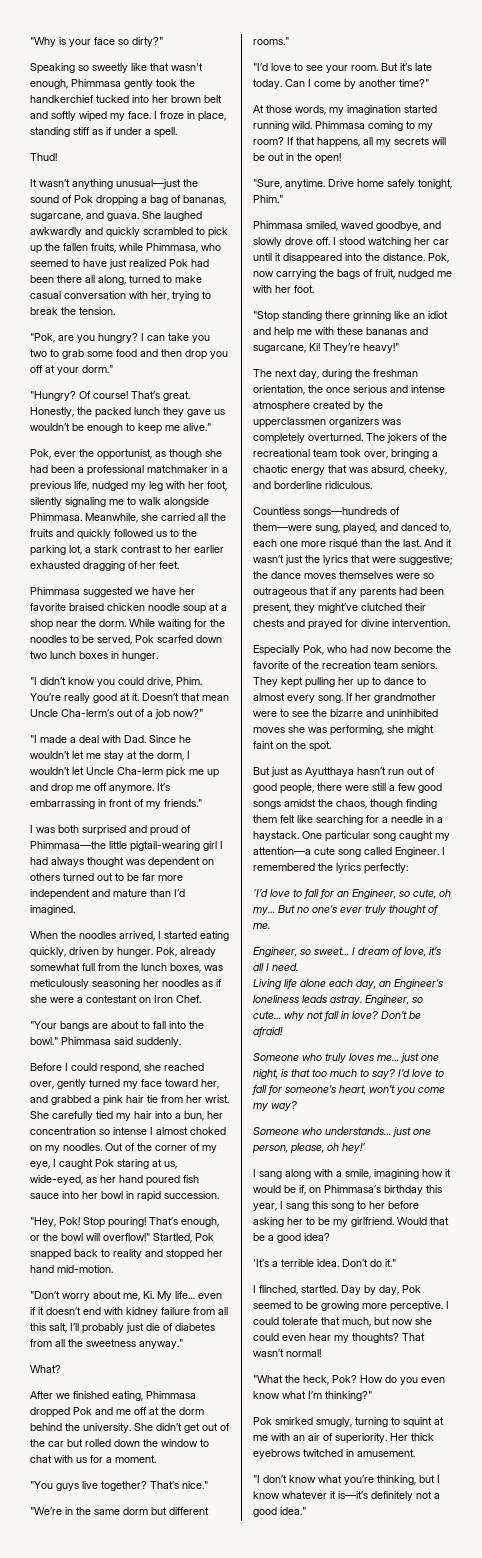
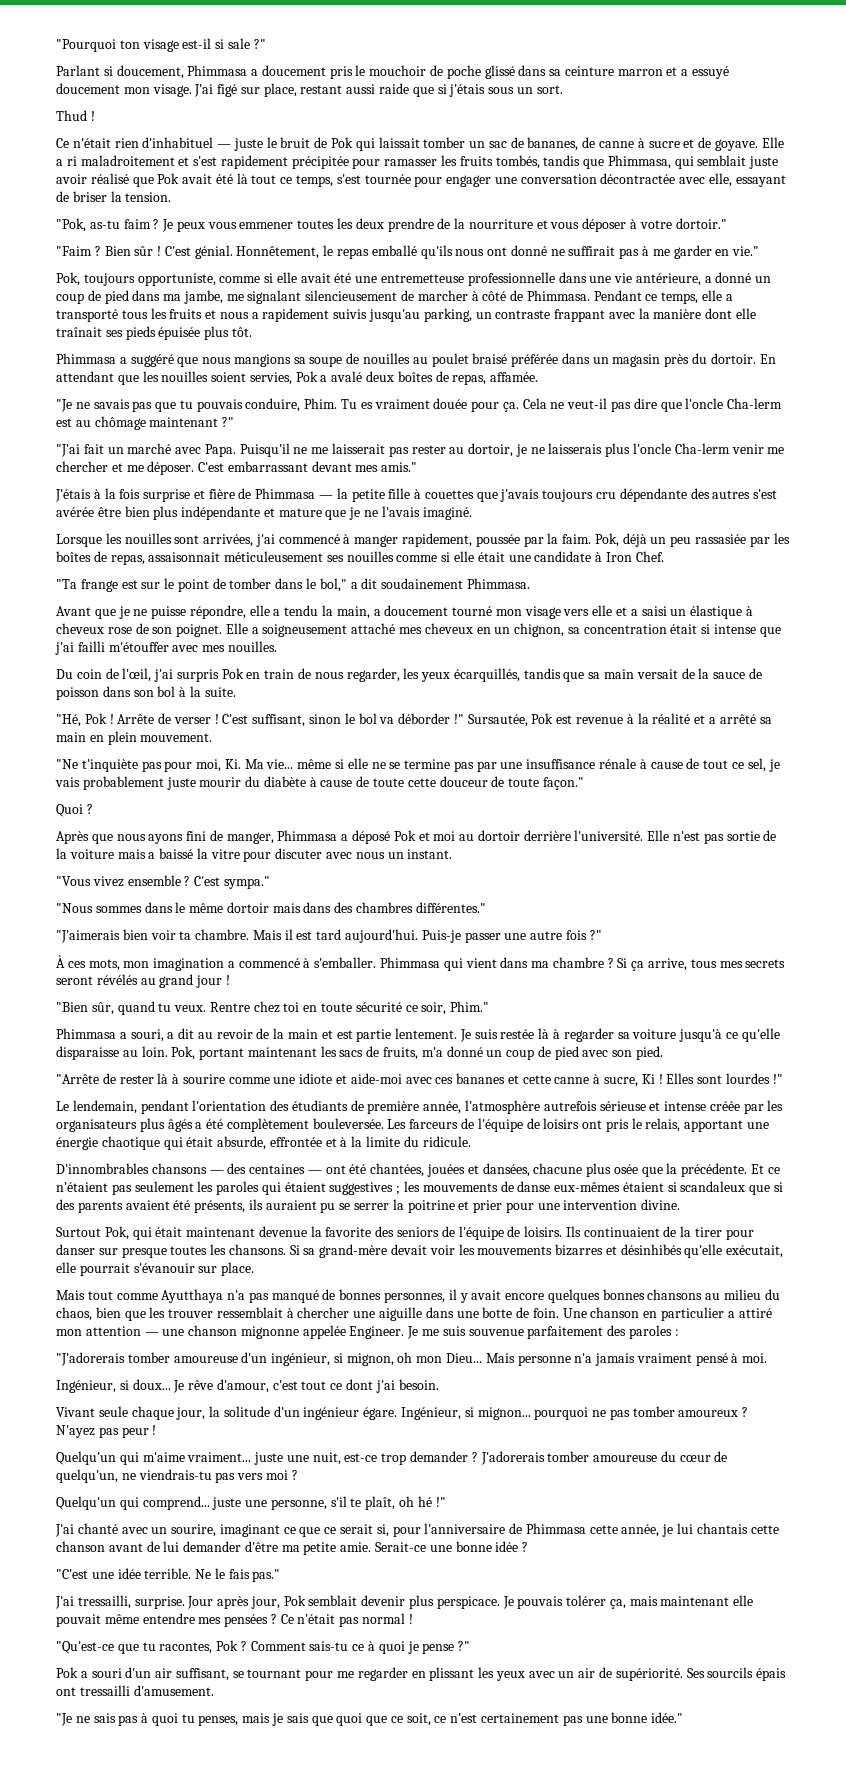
[30,37,163,47] [30,63,203,74] [30,79,195,89] [30,95,222,103] [30,111,226,122] [30,127,177,138] [30,153,57,161] [30,179,198,189] [30,195,226,206] [30,211,202,221] [30,227,228,238] [30,243,221,254] [30,259,209,269] [30,275,202,285] [30,291,211,301] [30,307,115,315] [30,333,210,343] [30,349,228,360] [30,365,113,375] [30,391,190,401] [30,407,225,418] [30,423,211,434] [30,449,222,460] [30,465,228,476] [30,481,227,492] [30,497,209,507] [30,513,226,523] [30,529,197,540] [30,545,224,556] [30,561,179,571] [30,587,195,597] [30,603,227,614] [30,619,225,630] [30,635,222,645] [30,651,158,661] [30,677,202,687] [30,693,229,703] [30,709,203,719] [30,735,191,743] [30,751,190,761] [30,767,219,778] [30,783,170,794] [30,799,202,809] [30,825,191,836] [30,841,223,852] [30,857,214,868] [30,873,183,881] [30,889,185,900] [30,905,75,915] [30,931,229,941] [30,947,216,958] [30,963,223,973] [30,979,222,989] [30,995,201,1003] [30,1021,204,1031] [30,1037,181,1047] [30,1063,204,1074] [30,1079,219,1089] [30,1095,229,1106] [30,1111,223,1121] [30,1127,226,1135] [30,1143,217,1153] [30,1159,177,1169] [30,1175,199,1186] [30,1191,219,1202] [30,1217,219,1228] [30,1233,214,1243] [30,1249,223,1260] [30,1265,113,1273] [30,1291,222,1301] [30,1307,228,1317] [30,1323,215,1334] [30,1339,183,1349] [30,1365,61,1373] [30,1391,196,1401] [30,1407,204,1418] [30,1423,230,1433] [30,1439,209,1447] [30,1455,156,1463] [30,1481,208,1491] [30,1507,209,1515] [253,37,289,45] [253,63,432,73] [253,79,429,89] [253,105,437,115] [253,121,433,131] [253,137,446,148] [253,153,341,164] [253,179,452,189] [253,195,283,203] [253,221,441,231] [253,237,449,247] [253,253,449,264] [253,269,452,279] [253,285,314,293] [253,311,448,322] [253,327,428,338] [253,343,399,353] [253,369,418,379] [253,385,445,395] [253,401,383,412] [253,417,401,428] [253,433,447,444] [253,449,438,459] [253,465,447,475] [253,481,372,489] [253,507,400,517] [253,523,451,534] [253,539,452,550] [253,555,452,565] [253,571,434,579] [253,587,444,598] [253,603,426,614] [253,619,450,630] [253,645,451,656] [253,661,437,669] [253,677,426,688] [253,693,436,703] [253,709,438,717] [253,725,434,736] [253,741,331,752] [253,767,435,777] [253,783,442,794] [253,799,437,809] [253,815,443,825] [253,831,450,842] [253,847,445,857] [253,863,408,874] [253,889,451,899] [253,905,438,915] [253,923,270,929] [253,947,441,957] [253,963,298,971] [253,979,443,989] [253,995,423,1005] [253,1011,421,1021] [253,1027,283,1037] [253,1053,439,1063] [253,1069,444,1079] [252,1085,445,1095] [253,1101,297,1111] [253,1127,431,1137] [252,1143,365,1154] [253,1169,451,1179] [253,1185,442,1195] [253,1201,419,1211] [253,1217,449,1227] [253,1233,330,1243] [253,1259,396,1267] [253,1285,421,1295] [253,1301,449,1312] [253,1317,432,1327] [253,1333,425,1343] [253,1349,321,1357] [253,1375,445,1385] [253,1391,372,1401] [253,1417,444,1428] [253,1433,434,1444] [253,1449,415,1459] [253,1475,440,1485] [253,1491,440,1501] [253,1507,306,1517] "Why is your face so dirty?" // Speaking so sweetly like that wasn't enough, Phimmasa gently took the handkerchief tucked into her brown belt and softly wiped my face. I froze in place, standing stiff as if under a spell. // Thud! // It wasn’t anything unusual—just the sound of Pok dropping a bag of bananas, sugarcane, and guava. She laughed awkwardly and quickly scrambled to pick up the fallen fruits, while Phimmasa, who seemed to have just realized Pok had been there all along, turned to make casual conversation with her, trying to break the tension. // "Pok, are you hungry? I can take you two to grab some food and then drop you off at your dorm." // "Hungry? Of course! That’s great. Honestly, the packed lunch they gave us wouldn’t be enough to keep me alive." // Pok, ever the opportunist, as though she had been a professional matchmaker in a previous life, nudged my leg with her foot, silently signaling me to walk alongside Phimmasa. Meanwhile, she carried all the fruits and quickly followed us to the parking lot, a stark contrast to her earlier exhausted dragging of her feet. // Phimmasa suggested we have her favorite braised chicken noodle soup at a shop near the dorm. While waiting for the noodles to be served, Pok scarfed down two lunch boxes in hunger. // "I didn’t know you could drive, Phim. You’re really good at it. Doesn’t that mean Uncle Cha-lerm’s out of a job now?" // "I made a deal with Dad. Since he wouldn’t let me stay at the dorm, I wouldn’t let Uncle Cha-lerm pick me up and drop me off anymore. It’s embarrassing in front of my friends." // I was both surprised and proud of Phimmasa—the little pigtail-wearing girl I had always thought was dependent on others turned out to be far more independent and mature than I’d imagined. // When the noodles arrived, I started eating quickly, driven by hunger. Pok, already somewhat full from the lunch boxes, was meticulously seasoning her noodles as if she were a contestant on Iron Chef. // "Your bangs are about to fall into the bowl." Phimmasa said suddenly. // Before I could respond, she reached over, gently turned my face toward her, and grabbed a pink hair tie from her wrist. She carefully tied my hair into a bun, her concentration so intense I almost choked on my noodles. Out of the corner of my eye, I caught Pok staring at us, wide-eyed, as her hand poured fish sauce into her bowl in rapid succession. // "Hey, Pok! Stop pouring! That’s enough, or the bowl will overflow!" Startled, Pok snapped back to reality and stopped her hand mid-motion. // "Don’t worry about me, Ki. My life… even if it doesn’t end with kidney failure from all this salt, I’ll probably just die of diabetes from all the sweetness anyway." // What? // After we finished eating, Phimmasa dropped Pok and me off at the dorm behind the university. She didn’t get out of the car but rolled down the window to chat with us for a moment. // "You guys live together? That’s nice." // "We’re in the same dorm but different rooms." // "I’d love to see your room. But it’s late today. Can I come by another time?" // At those words, my imagination started running wild. Phimmasa coming to my room? If that happens, all my secrets will be out in the open! // "Sure, anytime. Drive home safely tonight, Phim." // Phimmasa smiled, waved goodbye, and slowly drove off. I stood watching her car until it disappeared into the distance. Pok, now carrying the bags of fruit, nudged me with her foot. // "Stop standing there grinning like an idiot and help me with these bananas and sugarcane, Ki! They’re heavy!" // The next day, during the freshman orientation, the once serious and intense atmosphere created by the upperclassmen organizers was completely overturned. The jokers of the recreational team took over, bringing a chaotic energy that was absurd, cheeky, and borderline ridiculous. // Countless songs—hundreds of them—were sung, played, and danced to, each one more risqué than the last. And it wasn’t just the lyrics that were suggestive; the dance moves themselves were so outrageous that if any parents had been present, they might’ve clutched their chests and prayed for divine intervention. // Especially Pok, who had now become the favorite of the recreation team seniors. They kept pulling her up to dance to almost every song. If her grandmother were to see the bizarre and uninhibited moves she was performing, she might faint on the spot. // But just as Ayutthaya hasn’t run out of good people, there were still a few good songs amidst the chaos, though finding them felt like searching for a needle in a haystack. One particular song caught my attention—a cute song called Engineer. I remembered the lyrics perfectly: // 'I’d love to fall for an Engineer, so cute, oh my… But no one’s ever truly thought of me. // Engineer, so sweet… I dream of love, it’s all I need. // Living life alone each day, an Engineer’s loneliness leads astray. Engineer, so cute… why not fall in love? Don’t be afraid! // Someone who truly loves me… just one night, is that too much to say? I’d love to fall for someone’s heart, won’t you come my way? // Someone who understands… just one person, please, oh hey!' // I sang along with a smile, imagining how it would be if, on Phimmasa’s birthday this year, I sang this song to her before asking her to be my girlfriend. Would that be a good idea? // 'It’s a terrible idea. Don’t do it." // I flinched, startled. Day by day, Pok seemed to be growing more perceptive. I could tolerate that much, but now she could even hear my thoughts? That wasn’t normal! // "What the heck, Pok? How do you even know what I’m thinking?" // Pok smirked smugly, turning to squint at me with an air of superiority. Her thick eyebrows twitched in amusement. // "I don’t know what you’re thinking, but I know whatever it is—it’s definitely not a good idea." -> [56,38,266,52] [56,65,730,79] [56,83,563,97] [56,110,95,121] [56,137,784,151] [56,155,779,169] [56,173,786,187] [56,191,172,202] [56,218,727,232] [56,245,760,259] [56,272,772,286] [56,290,733,304] [56,308,757,322] [56,326,252,340] [56,353,776,367] [56,371,539,385] [56,398,783,412] [56,416,235,430] [56,443,785,457] [56,461,418,475] [55,488,778,502] [56,506,472,520] [56,533,790,547] [56,551,664,565] [56,578,530,592] [56,605,753,619] [56,623,781,637] [55,641,277,655] [56,668,762,682] [56,686,236,700] [56,713,772,727] [56,731,213,745] [56,758,780,772] [55,776,584,790] [56,804,93,817] [56,830,777,844] [56,848,453,862] [56,875,270,889] [56,902,486,913] [56,929,602,943] [56,955,786,971] [56,974,230,988] [56,1001,490,1015] [56,1028,780,1042] [56,1046,664,1060] [56,1073,783,1087] [56,1100,784,1114] [56,1118,770,1132] [56,1136,471,1150] [56,1163,780,1177] [56,1181,784,1195] [56,1199,681,1213] [56,1226,754,1240] [56,1244,784,1258] [56,1262,255,1276] [56,1289,780,1303] [56,1307,772,1321] [56,1325,679,1339] [56,1352,768,1366] [56,1379,439,1393] [56,1406,749,1420] [56,1425,157,1438] [56,1451,728,1465] [56,1469,298,1483] [56,1496,446,1510] [55,1523,779,1537] [56,1541,529,1555] [56,1568,281,1582] [55,1595,754,1609] [56,1613,413,1627] [56,1640,471,1654] [56,1667,787,1681] [56,1685,214,1696] [56,1712,684,1726] "Pourquoi ton visage est-il si sale ?" // Parlant si doucement, Phimmasa a doucement pris le mouchoir de poche glissé dans sa ceinture marron et a essuyé doucement mon visage. J'ai figé sur place, restant aussi raide que si j'étais sous un sort. // Thud ! // Ce n'était rien d'inhabituel — juste le bruit de Pok qui laissait tomber un sac de bananes, de canne à sucre et de goyave. Elle a ri maladroitement et s'est rapidement précipitée pour ramasser les fruits tombés, tandis que Phimmasa, qui semblait juste avoir réalisé que Pok avait été là tout ce temps, s'est tournée pour engager une conversation décontractée avec elle, essayant de briser la tension. // "Pok, as-tu faim ? Je peux vous emmener toutes les deux prendre de la nourriture et vous déposer à votre dortoir." // "Faim ? Bien sûr ! C'est génial. Honnêtement, le repas emballé qu'ils nous ont donné ne suffirait pas à me garder en vie." // Pok, toujours opportuniste, comme si elle avait été une entremetteuse professionnelle dans une vie antérieure, a donné un coup de pied dans ma jambe, me signalant silencieusement de marcher à côté de Phimmasa. Pendant ce temps, elle a transporté tous les fruits et nous a rapidement suivis jusqu'au parking, un contraste frappant avec la manière dont elle traînait ses pieds épuisée plus tôt. // Phimmasa a suggéré que nous mangions sa soupe de nouilles au poulet braisé préférée dans un magasin près du dortoir. En attendant que les nouilles soient servies, Pok a avalé deux boîtes de repas, affamée. // "Je ne savais pas que tu pouvais conduire, Phim. Tu es vraiment douée pour ça. Cela ne veut-il pas dire que l'oncle Cha-lerm est au chômage maintenant ?" // "J'ai fait un marché avec Papa. Puisqu'il ne me laisserait pas rester au dortoir, je ne laisserais plus l'oncle Cha-lerm venir me chercher et me déposer. C'est embarrassant devant mes amis." // J'étais à la fois surprise et fière de Phimmasa — la petite fille à couettes que j'avais toujours cru dépendante des autres s'est avérée être bien plus indépendante et mature que je ne l'avais imaginé. // Lorsque les nouilles sont arrivées, j'ai commencé à manger rapidement, poussée par la faim. Pok, déjà un peu rassasiée par les boîtes de repas, assaisonnait méticuleusement ses nouilles comme si elle était une candidate à Iron Chef. // "Ta frange est sur le point de tomber dans le bol," a dit soudainement Phimmasa. // Avant que je ne puisse répondre, elle a tendu la main, a doucement tourné mon visage vers elle et a saisi un élastique à cheveux rose de son poignet. Elle a soigneusement attaché mes cheveux en un chignon, sa concentration était si intense que j'ai failli m'étouffer avec mes nouilles. // Du coin de l'œil, j'ai surpris Pok en train de nous regarder, les yeux écarquillés, tandis que sa main versait de la sauce de poisson dans son bol à la suite. // "Hé, Pok ! Arrête de verser ! C'est suffisant, sinon le bol va déborder !" Sursautée, Pok est revenue à la réalité et a arrêté sa main en plein mouvement. // "Ne t'inquiète pas pour moi, Ki. Ma vie... même si elle ne se termine pas par une insuffisance rénale à cause de tout ce sel, je vais probablement juste mourir du diabète à cause de toute cette douceur de toute façon." // Quoi ? // Après que nous ayons fini de manger, Phimmasa a déposé Pok et moi au dortoir derrière l'université. Elle n'est pas sortie de la voiture mais a baissé la vitre pour discuter avec nous un instant. // "Vous vivez ensemble ? C'est sympa." // "Nous sommes dans le même dortoir mais dans des chambres différentes." // "J'aimerais bien voir ta chambre. Mais il est tard aujourd'hui. Puis-je passer une autre fois ?" // À ces mots, mon imagination a commencé à s'emballer. Phimmasa qui vient dans ma chambre ? Si ça arrive, tous mes secrets seront révélés au grand jour ! // "Bien sûr, quand tu veux. Rentre chez toi en toute sécurité ce soir, Phim." // Phimmasa a souri, a dit au revoir de la main et est partie lentement. Je suis restée là à regarder sa voiture jusqu'à ce qu'elle disparaisse au loin. Pok, portant maintenant les sacs de fruits, m'a donné un coup de pied avec son pied. // "Arrête de rester là à sourire comme une idiote et aide-moi avec ces bananes et cette canne à sucre, Ki ! Elles sont lourdes !" // Le lendemain, pendant l'orientation des étudiants de première année, l'atmosphère autrefois sérieuse et intense créée par les organisateurs plus âgés a été complètement bouleversée. Les farceurs de l'équipe de loisirs ont pris le relais, apportant une énergie chaotique qui était absurde, effrontée et à la limite du ridicule. // D'innombrables chansons — des centaines — ont été chantées, jouées et dansées, chacune plus osée que la précédente. Et ce n'étaient pas seulement les paroles qui étaient suggestives ; les mouvements de danse eux-mêmes étaient si scandaleux que si des parents avaient été présents, ils auraient pu se serrer la poitrine et prier pour une intervention divine. // Surtout Pok, qui était maintenant devenue la favorite des seniors de l'équipe de loisirs. Ils continuaient de la tirer pour danser sur presque toutes les chansons. Si sa grand-mère devait voir les mouvements bizarres et désinhibés qu'elle exécutait, elle pourrait s'évanouir sur place. // Mais tout comme Ayutthaya n'a pas manqué de bonnes personnes, il y avait encore quelques bonnes chansons au milieu du chaos, bien que les trouver ressemblait à chercher une aiguille dans une botte de foin. Une chanson en particulier a attiré mon attention — une chanson mignonne appelée Engineer. Je me suis souvenue parfaitement des paroles : // "J'adorerais tomber amoureuse d'un ingénieur, si mignon, oh mon Dieu... Mais personne n'a jamais vraiment pensé à moi. // Ingénieur, si doux... Je rêve d'amour, c'est tout ce dont j'ai besoin. // Vivant seule chaque jour, la solitude d'un ingénieur égare. Ingénieur, si mignon... pourquoi ne pas tomber amoureux ? N'ayez pas peur ! // Quelqu'un qui m'aime vraiment... juste une nuit, est-ce trop demander ? J'adorerais tomber amoureuse du cœur de quelqu'un, ne viendrais-tu pas vers moi ? // Quelqu'un qui comprend... juste une personne, s'il te plaît, oh hé !" // J'ai chanté avec un sourire, imaginant ce que ce serait si, pour l'anniversaire de Phimmasa cette année, je lui chantais cette chanson avant de lui demander d'être ma petite amie. Serait-ce une bonne idée ? // "C'est une idée terrible. Ne le fais pas." // J'ai tressailli, surprise. Jour après jour, Pok semblait devenir plus perspicace. Je pouvais tolérer ça, mais maintenant elle pouvait même entendre mes pensées ? Ce n'était pas normal ! // "Qu'est-ce que tu racontes, Pok ? Comment sais-tu ce à quoi je pense ?" // Pok a souri d'un air suffisant, se tournant pour me regarder en plissant les yeux avec un air de supériorité. Ses sourcils épais ont tressailli d'amusement. // "Je ne sais pas à quoi tu penses, mais je sais que quoi que ce soit, ce n'est certainement pas une bonne idée."

